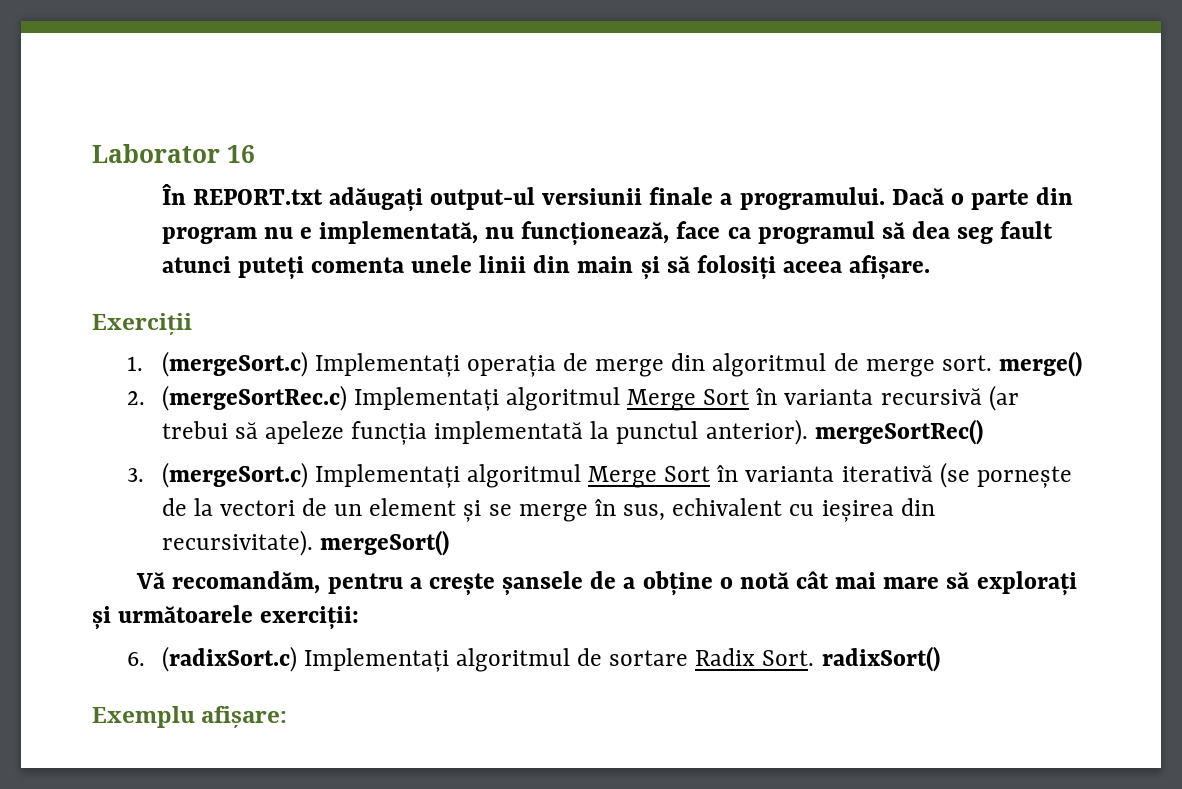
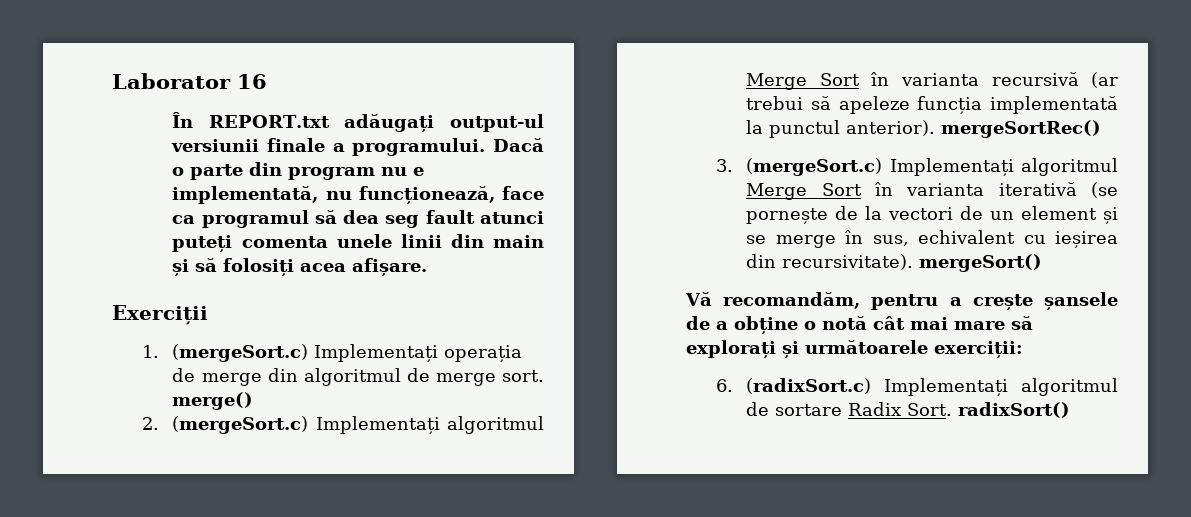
[783,261,843,273] aceea -> [300,263,347,272] acea
[161,385,347,411] (mergeSortRec.c) -> [172,416,309,434] (mergeSort.c)
[92,706,288,728] // Exemplu afișare: -> (1071, 410) none

